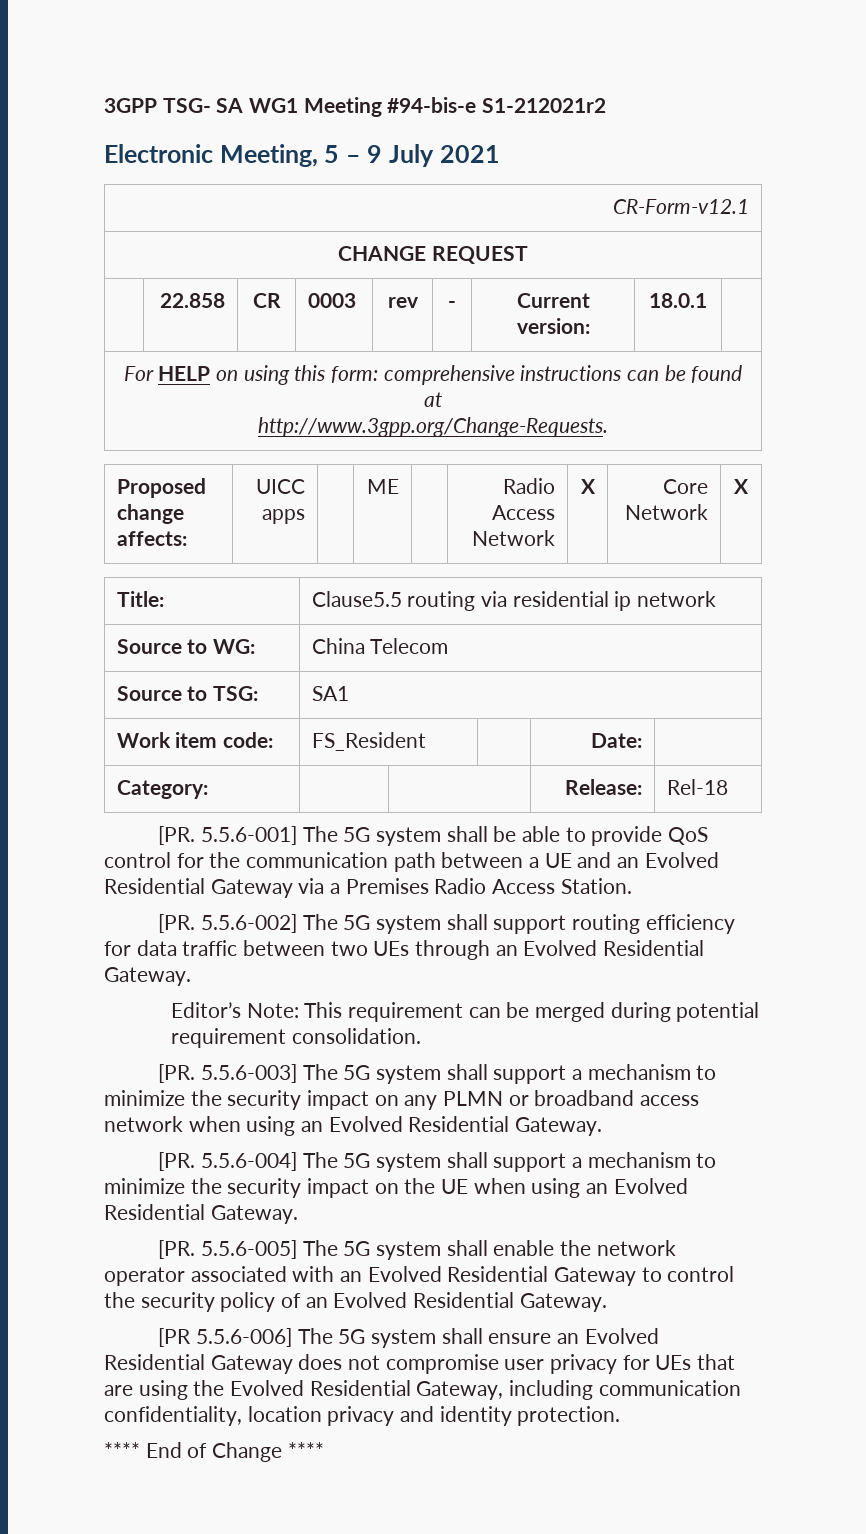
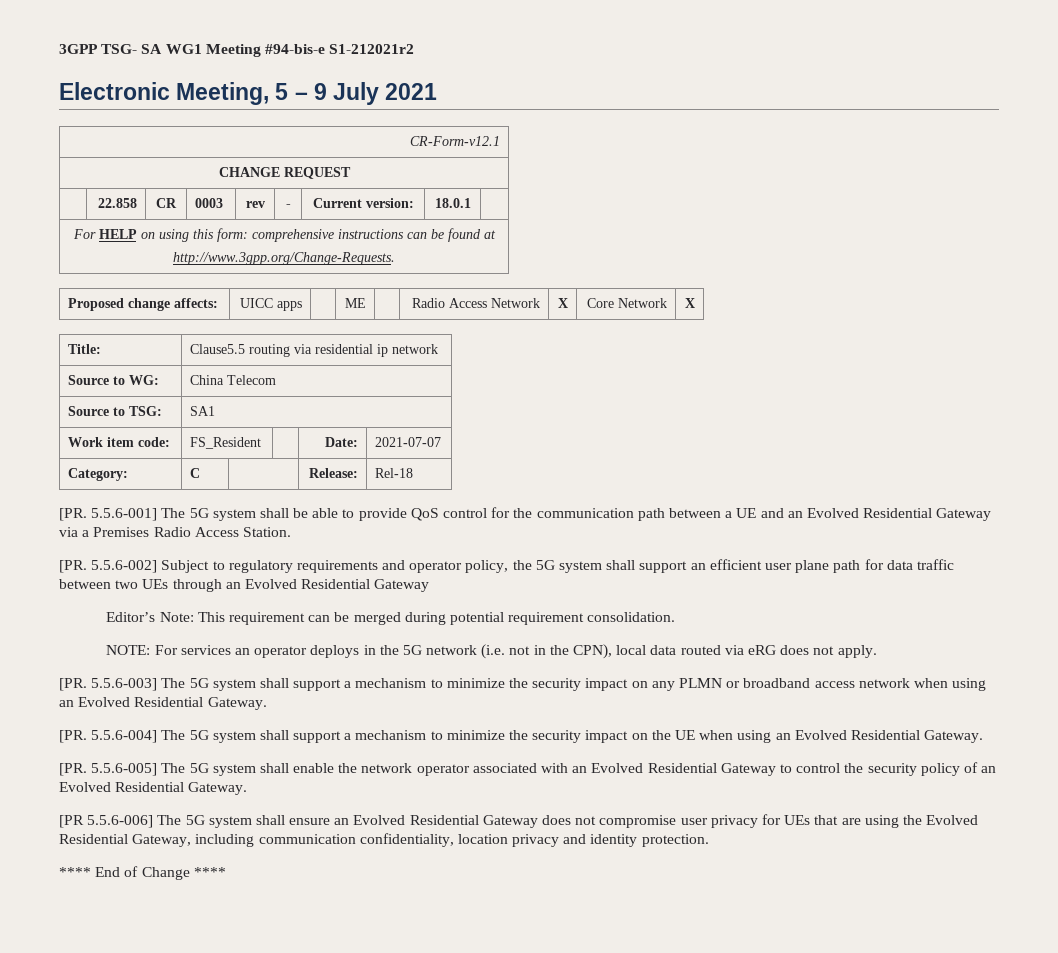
(643, 740) none -> [374,437,441,447] 2021-07-07
(208, 789) none -> [189,468,200,478] C
[302,914,735,934] The 5G system shall support routing efficiency -> [161,559,861,573] Subject to regulatory requirements and operator policy, the 5G system shall support an efficient user plane path
[104,967,191,986] Gateway. -> [374,579,430,592] Gateway
(421, 1036) none -> [106,644,877,659] // NOTE: For services an operator deploys in the 5G network (i.e. not in the CPN), local data routed via eRG does not apply.

